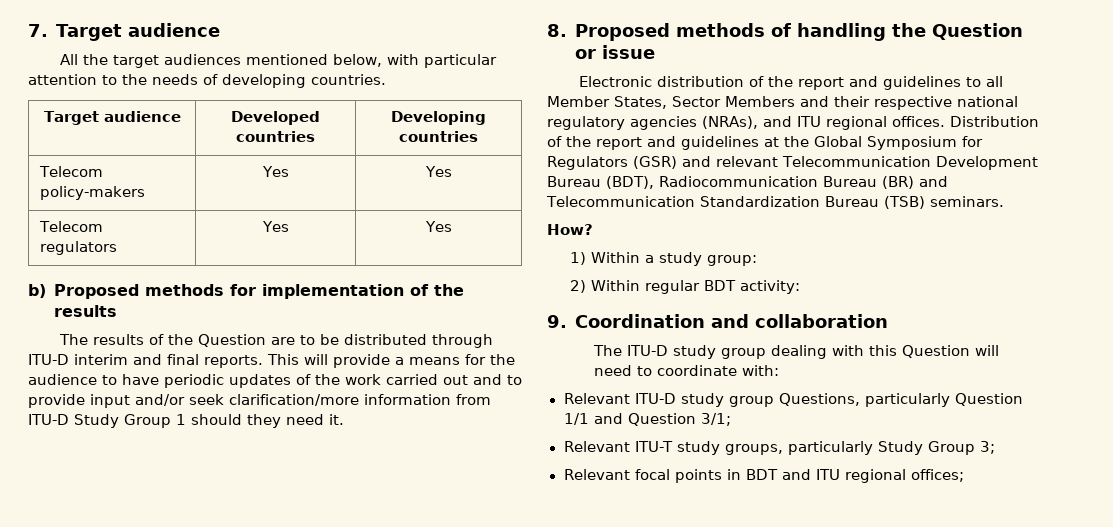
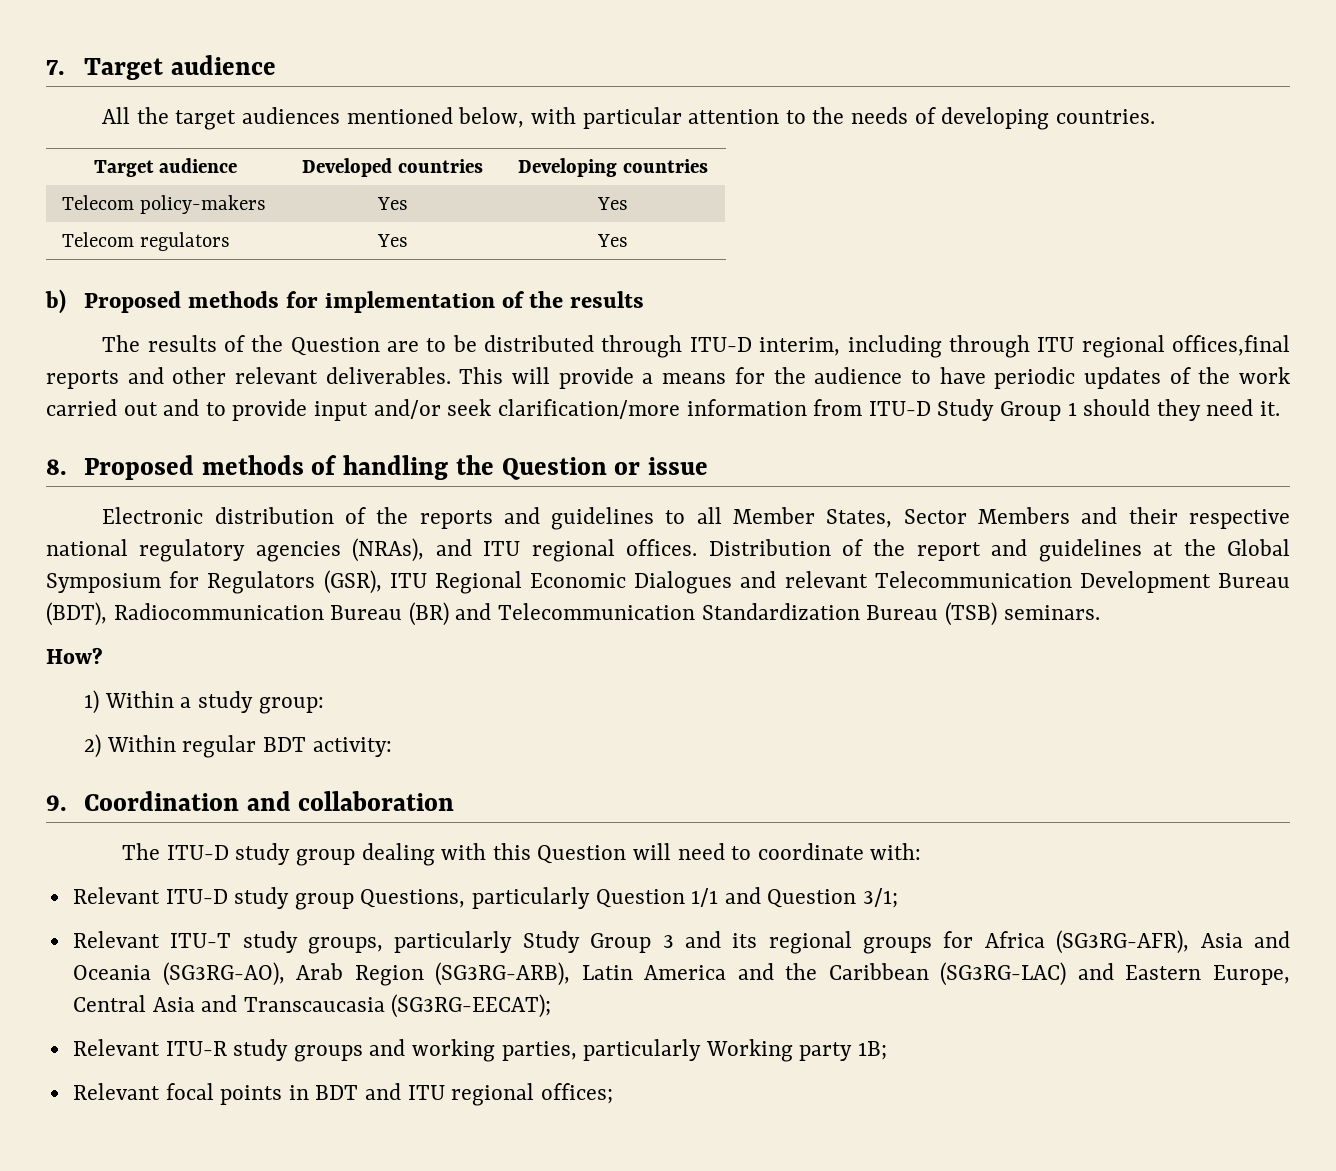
[74,354,263,368] interim and final reports. -> [759,335,1291,358] [46,367,451,389] interim, including through ITU regional offices,final reports and other relevant deliverables.
[798,77,845,90] report -> [419,510,493,529] reports
[633,156,677,169] (GSR) -> [323,570,733,594] (GSR), ITU Regional Economic Dialogues
[980,441,996,454] 3; -> [662,930,1290,954] [72,962,1290,986] [72,994,552,1018] [72,1039,888,1062] 3 and its regional groups for Africa (SG3RG-AFR), Asia and Oceania (SG3RG-AO), Arab Region (SG3RG-ARB), Latin America and the Caribbean (SG3RG-LAC) and Eastern Europe, Central Asia and Transcaucasia (SG3RG-EECAT); // Relevant ITU-R study groups and working parties, particularly Working party 1B;

